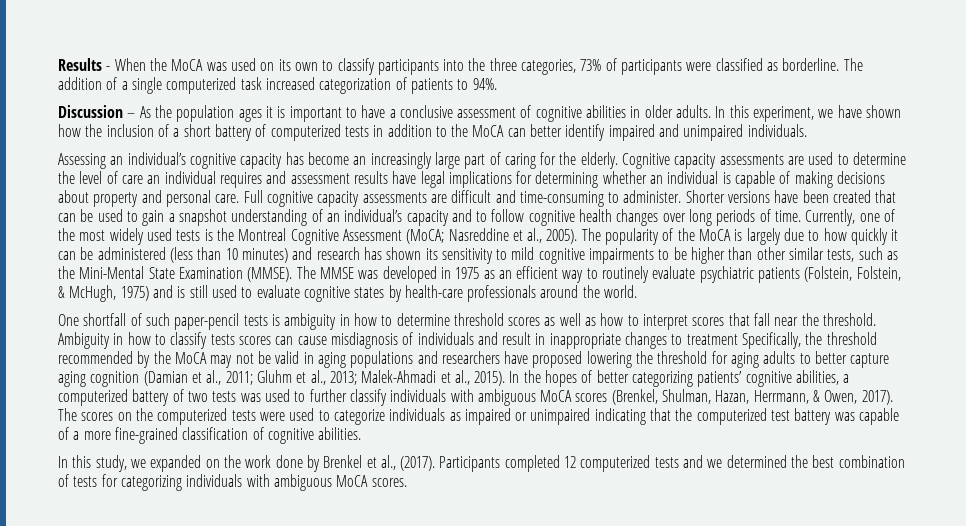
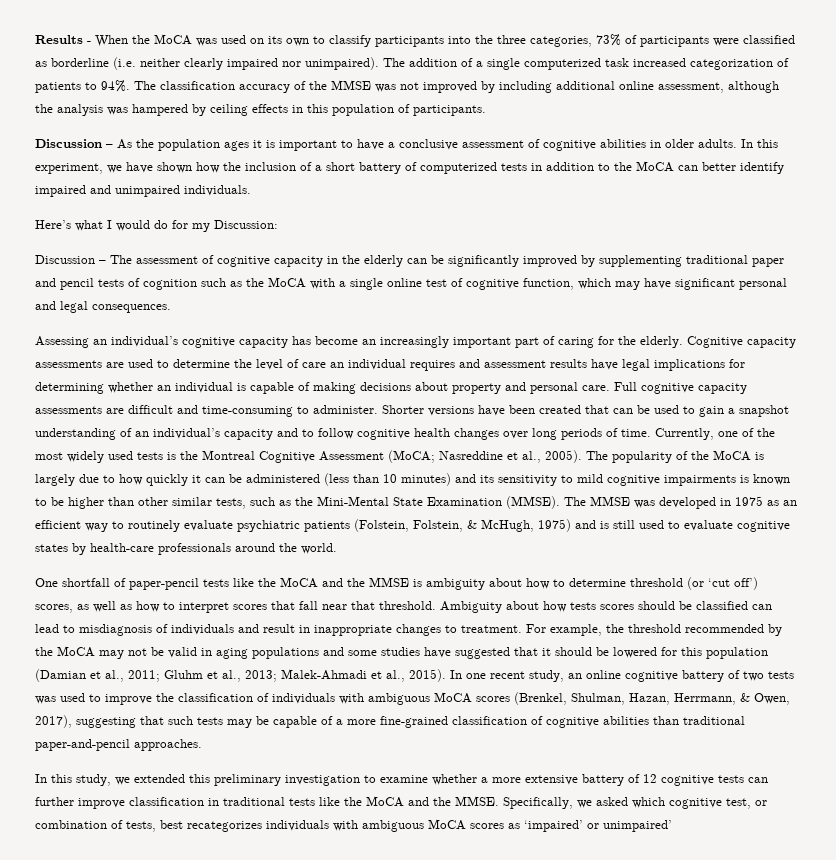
[782,58,840,71] borderline. -> [51,57,379,70] borderline (i.e. neither clearly impaired nor unimpaired).
(497, 84) none -> [134,80,779,93] [35,104,486,116] The classification accuracy of the MMSE was not improved by including additional online assessment, although the analysis was hampered by ceiling effects in this population of participants.
(807, 130) none -> [35,220,278,232] [35,255,784,267] [35,277,787,290] [35,301,171,313] // Here’s what I would do for my Discussion: // Discussion – The assessment of cognitive capacity in the elderly can be significantly improved by supplementing traditional paper and pencil tests of cognition such as the MoCA with a single online test of cognitive function, which may have significant personal and legal consequences.
[434,152,460,169] large -> [453,337,511,348] important
[316,247,422,260] research has shown -> (476, 478) none
(655, 256) none -> [740,474,790,485] is known
[145,313,170,326] such -> (126, 582) none
(268, 320) none -> [233,577,409,588] like the MoCA and the MMSE
[339,314,350,326] in -> [489,578,522,587] about
[508,317,541,326] scores -> [687,577,758,590] [35,604,73,613] (or ‘cut off’) scores,
[801,313,819,326] the -> [351,601,375,610] that
[113,332,327,349] in how to classify tests scores can cause -> [506,601,772,612] [35,624,75,633] about how tests scores should be classified can lead to
[686,332,802,349] treatment Specifically, -> [461,624,602,636] treatment. For example,
[441,351,890,368] [58,371,140,387] researchers have proposed lowering the threshold for aging adults to better capture aging cognition -> [348,647,768,659] some studies have suggested that it should be lowered for this population
[523,370,850,387] [58,389,128,406] the hopes of better categorizing patients’ cognitive abilities, a computerized -> [466,670,678,682] one recent study, an online cognitive
[309,389,387,406] further classify -> [105,693,269,705] improve the classification of
[861,390,893,405] [58,408,855,425] 2017). The scores on the computerized tests were used to categorize individuals as impaired or unimpaired indicating that the computerized test battery was -> [35,715,269,728] 2017), suggesting that such tests may be
[318,427,362,440] abilities. -> [603,716,745,725] [35,739,202,751] abilities than traditional paper-and-pencil approaches.
[150,455,905,472] [58,474,407,491] expanded on the work done by Brenkel et al., (2017). Participants completed 12 computerized tests and we determined the best combination of tests for categorizing individuals with ambiguous MoCA scores. -> [134,774,768,786] [35,796,767,809] [35,819,672,832] extended this preliminary investigation to examine whether a more extensive battery of 12 cognitive tests can further improve classification in traditional tests like the MoCA and the MMSE. Specifically, we asked which cognitive test, or combination of tests, best recategorizes individuals with ambiguous MoCA scores as ‘impaired’ or unimpaired’

